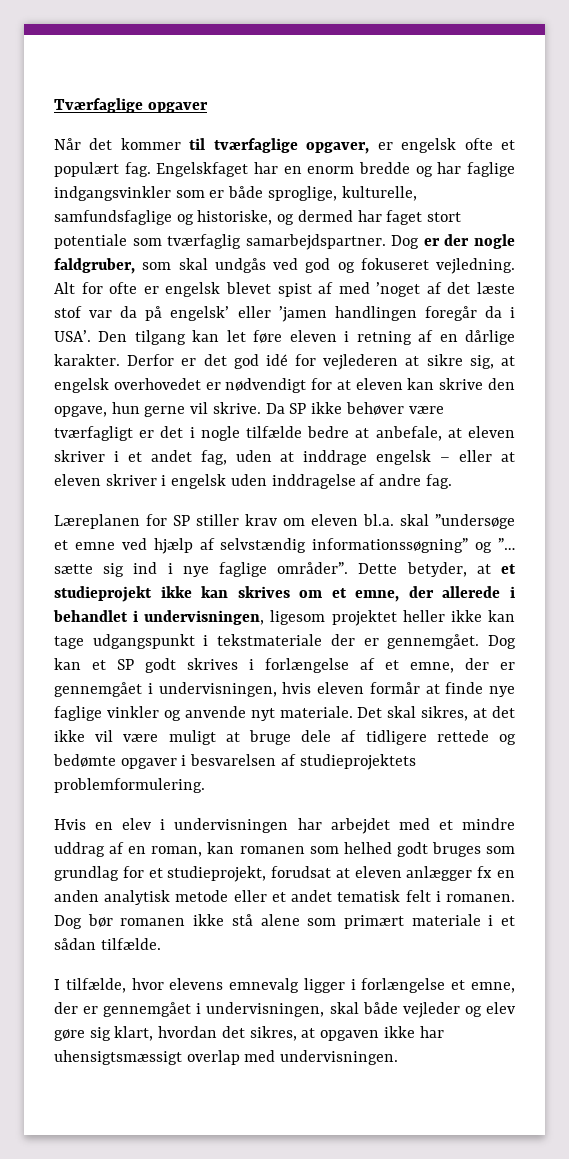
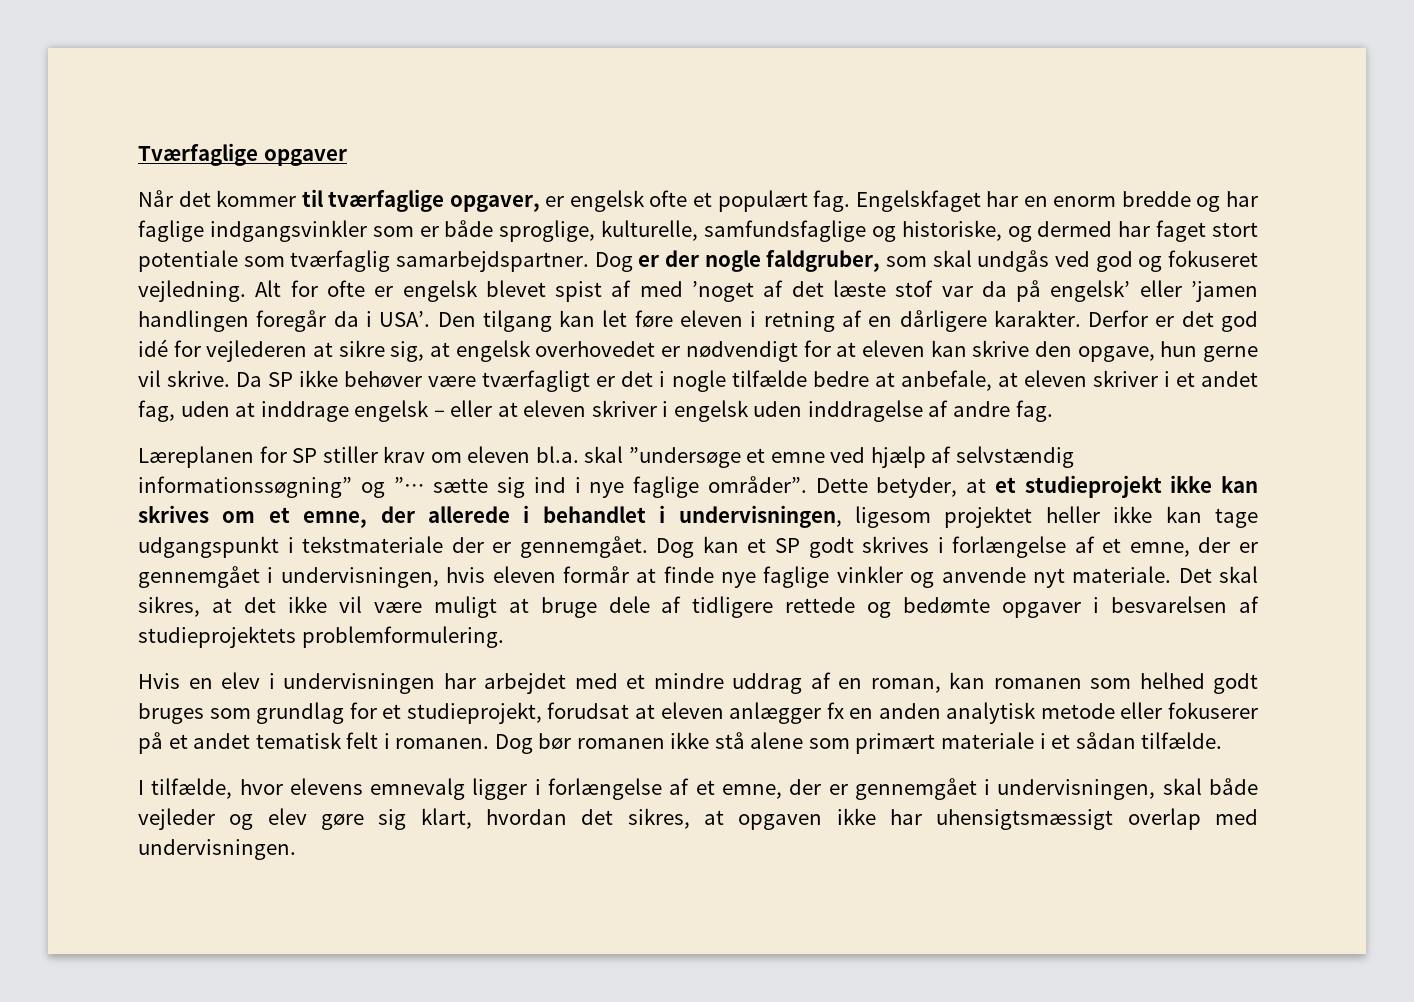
[464,330,515,345] dårlige -> [899,310,987,332] dårligere
(267, 896) none -> [1168,702,1258,719] [138,732,163,754] fokuserer på
(446, 985) none -> [669,778,690,795] af

